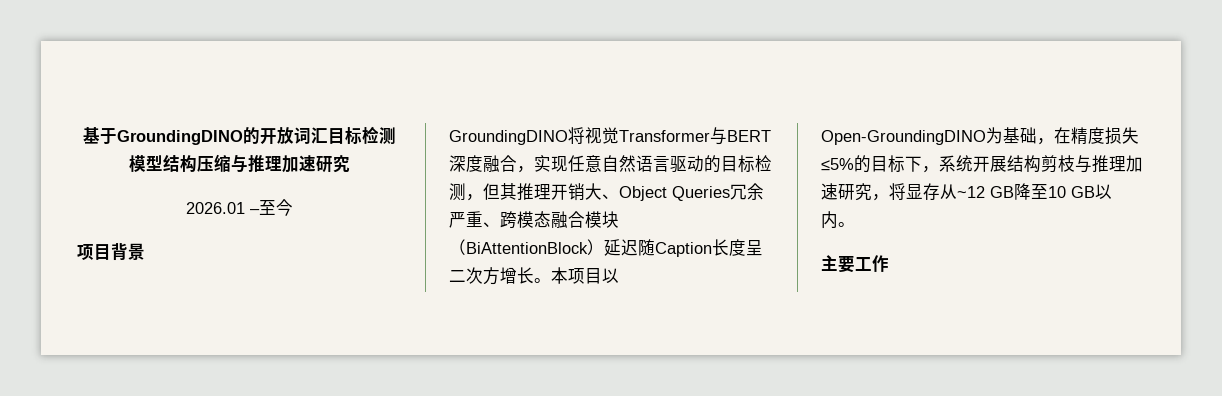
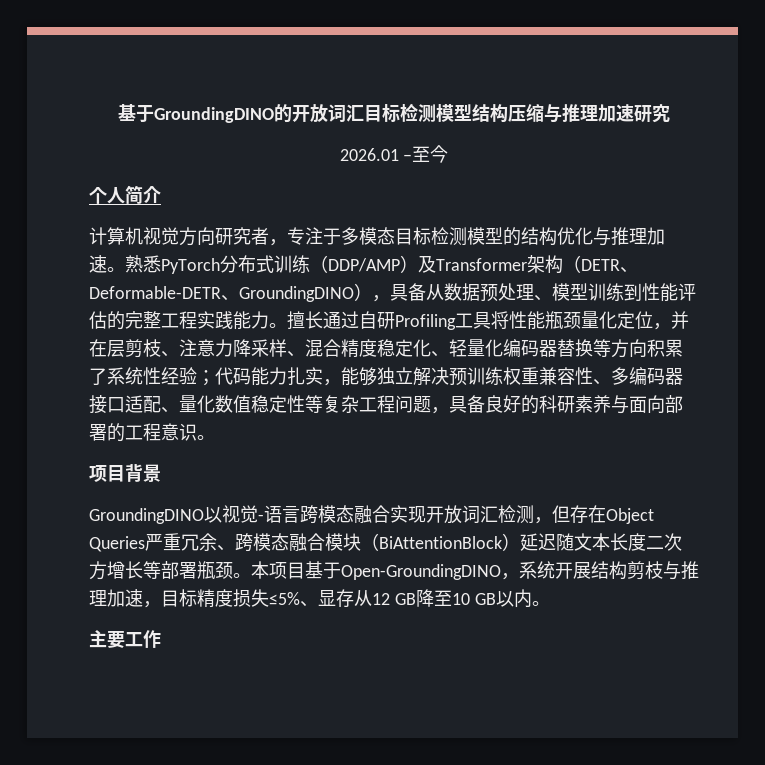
[77,243,145,261] [449,127,771,145] [449,155,772,173] [449,183,764,201] [449,211,483,228] 项目背景 // GroundingDINO将视觉Transformer与BERT深度融合，实现任意自然语言驱动的目标检测，但其推理开销大、Object Queries冗余严重 -> [89,185,161,204] [89,227,665,246] [89,255,638,274] [89,283,696,302] [89,311,689,330] [89,339,683,358] [89,367,683,386] [89,395,683,414] [89,423,215,442] [89,464,161,482] [89,505,654,524] [89,533,217,552] 个人简介 // 计算机视觉方向研究者，专注于多模态目标检测模型的结构优化与推理加速。熟悉PyTorch分布式训练（DDP/AMP）及Transformer架构（DETR、Deformable-DETR、GroundingDINO），具备从数据预处理、模型训练到性能评估的完整工程实践能力。擅长通过自研Profiling工具将性能瓶颈量化定位，并在层剪枝、注意力降采样、混合精度稳定化、轻量化编码器替换等方向积累了系统性经验；代码能力扎实，能够独立解决预训练权重兼容性、多编码器接口适配、量化数值稳定性等复杂工程问题，具备良好的科研素养与面向部署的工程意识。 // 项目背景 // GroundingDINO以视觉-语言跨模态融合实现开放词汇检测，但存在Object Queries严重冗余
[655,239,763,257] [449,267,619,285] [821,127,1139,145] [821,155,922,173] Caption长度呈二次方增长。本项目以Open-GroundingDINO为基础，在精度损失≤5%的目标下 -> [574,533,682,551] [89,561,501,580] 文本长度二次方增长等部署瓶颈。本项目基于Open-GroundingDINO
[838,183,985,201] 研究，将显存从~12 -> [143,589,390,608] ，目标精度损失≤5%、显存从12

